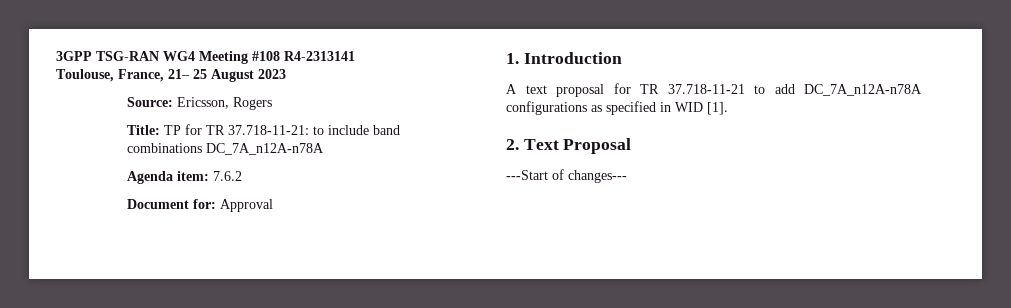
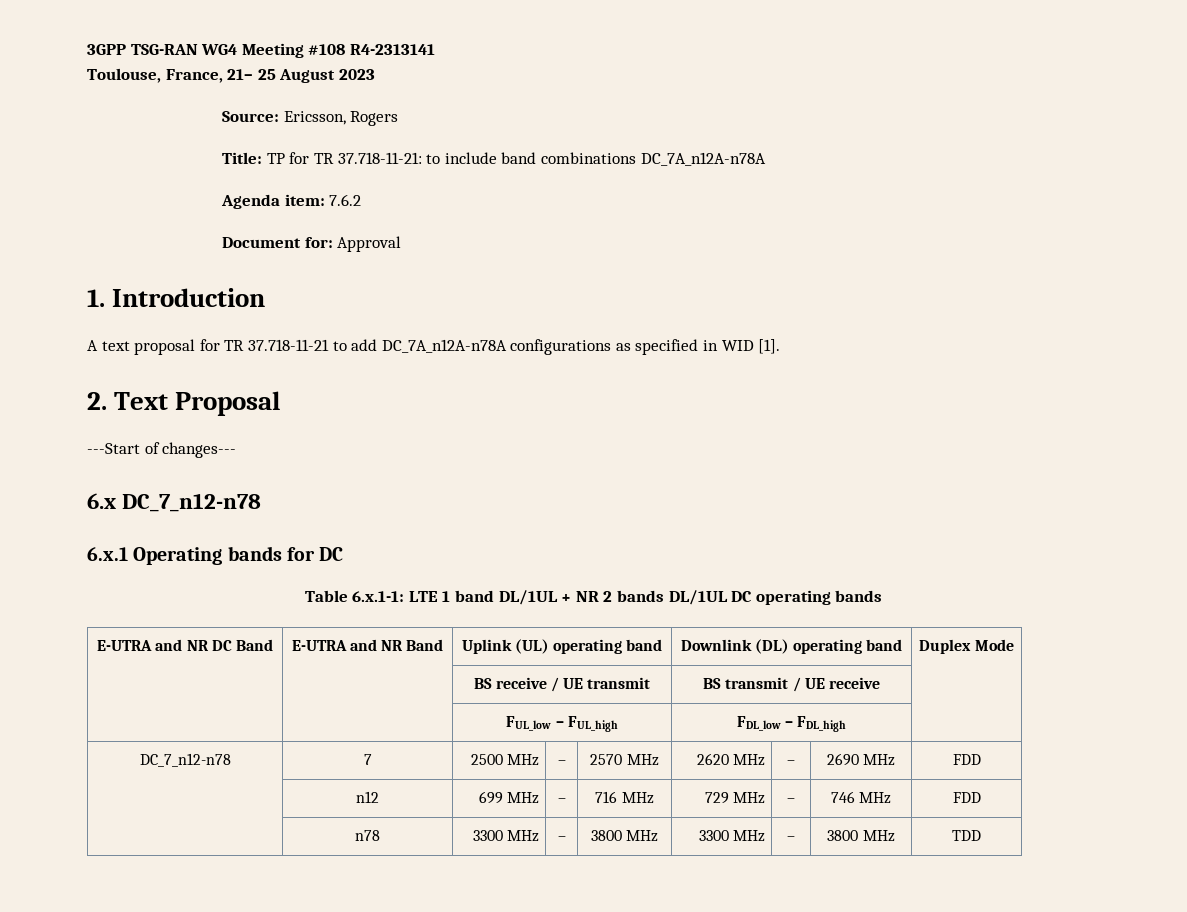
(627, 176) none -> [87,493,262,512] [87,546,344,565] [304,590,883,605] [97,639,273,651] [291,639,444,651] [461,639,663,654] [680,639,903,654] [919,639,1014,654] [473,677,651,692] [703,677,880,692] [506,716,618,732] [736,716,847,732] [139,753,231,767] [363,754,372,765] [470,754,540,766] [557,760,566,765] [590,754,659,766] [696,753,766,766] [787,760,795,765] [826,753,896,766] [952,754,981,765] [356,791,379,803] [478,791,540,804] [557,798,566,803] [595,791,654,804] [704,792,766,804] [787,798,795,803] [830,791,892,804] [952,792,981,803] [355,830,380,841] [472,830,540,842] [557,836,566,841] [590,830,659,842] [698,830,766,842] [787,836,795,841] [827,830,895,842] [952,830,981,841] // 6.x DC_7_n12-n78 // 6.x.1 Operating bands for DC // Table 6.x.1-1: LTE 1 band DL/1UL + NR 2 bands DL/1UL DC operating bands // E-UTRA and NR DC Band | E-UTRA and NR Band | Uplink (UL) operating band | Downlink (DL) operating band | Duplex Mode // | | BS receive / UE transmit | BS transmit / UE receive | // | | FUL_low – FUL_high | FDL_low – FDL_high | // DC_7_n12-n78 | 7 | 2500 MHz | – | 2570 MHz | 2620 MHz | – | 2690 MHz | FDD // | n12 | 699 MHz | – | 716 MHz | 729 MHz | – | 746 MHz | FDD // | n78 | 3300 MHz | – | 3800 MHz | 3300 MHz | – | 3800 MHz | TDD

